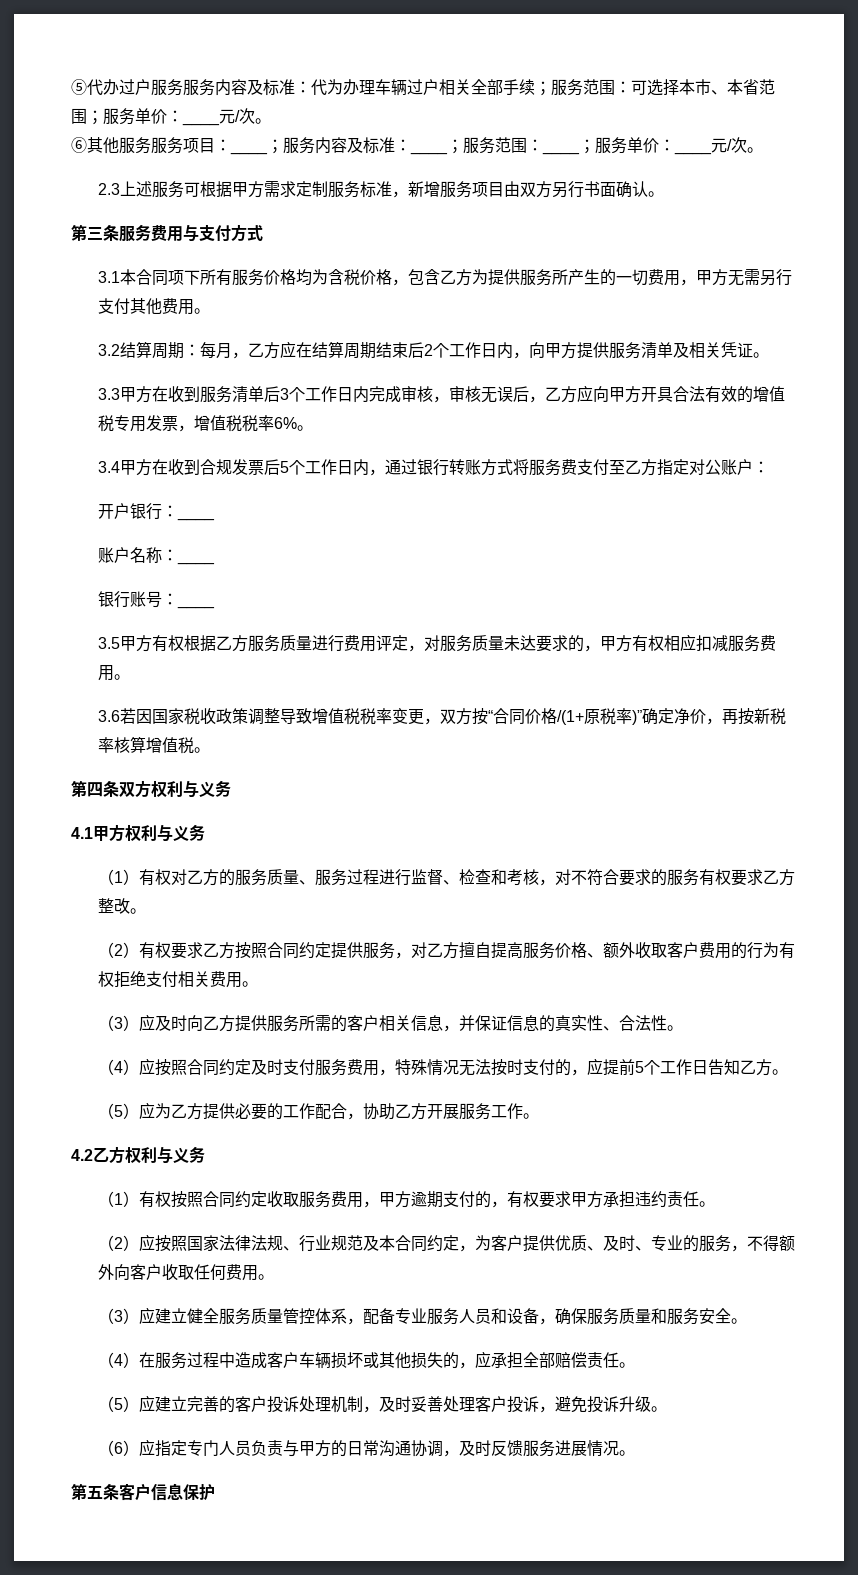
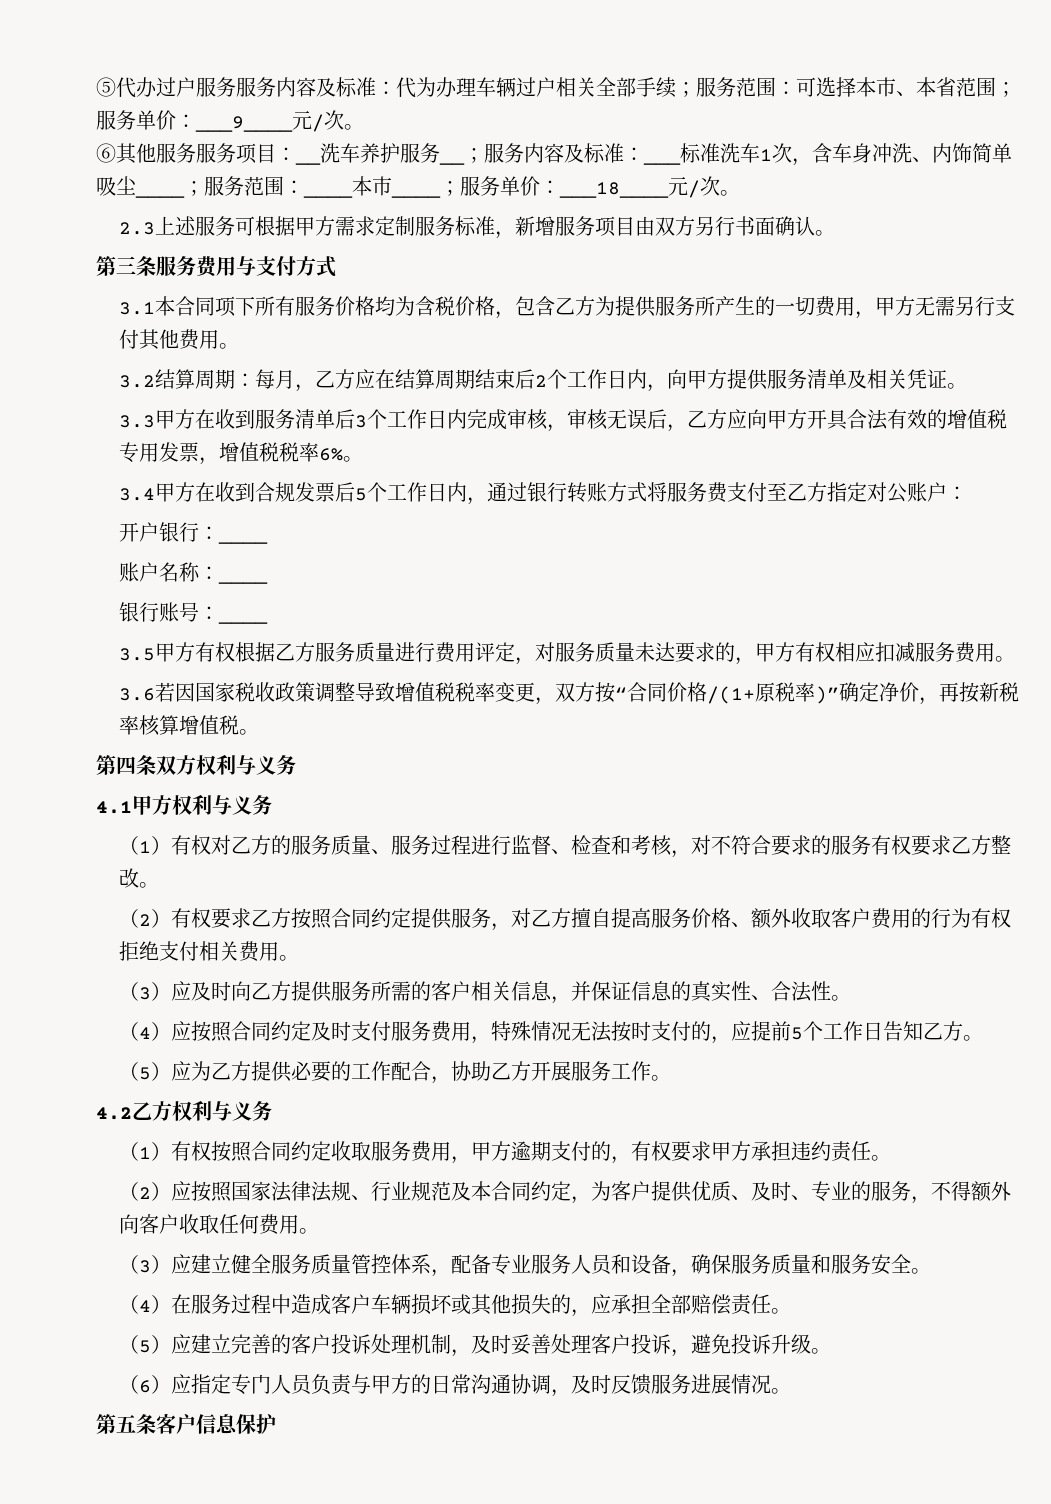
[182,122,220,126] ____ -> [195,116,293,132] ___9____
[230,151,268,155] ____ -> [295,143,465,165] __洗车养护服务__
(411, 145) none -> [643,143,1012,166] [96,176,136,196] ___标准洗车1次，含车身冲洗、内饰简单吸尘
[579,137,675,154] [674,151,712,155] ；服务单价：____ -> [352,176,669,198] 本市____；服务单价：___18____

